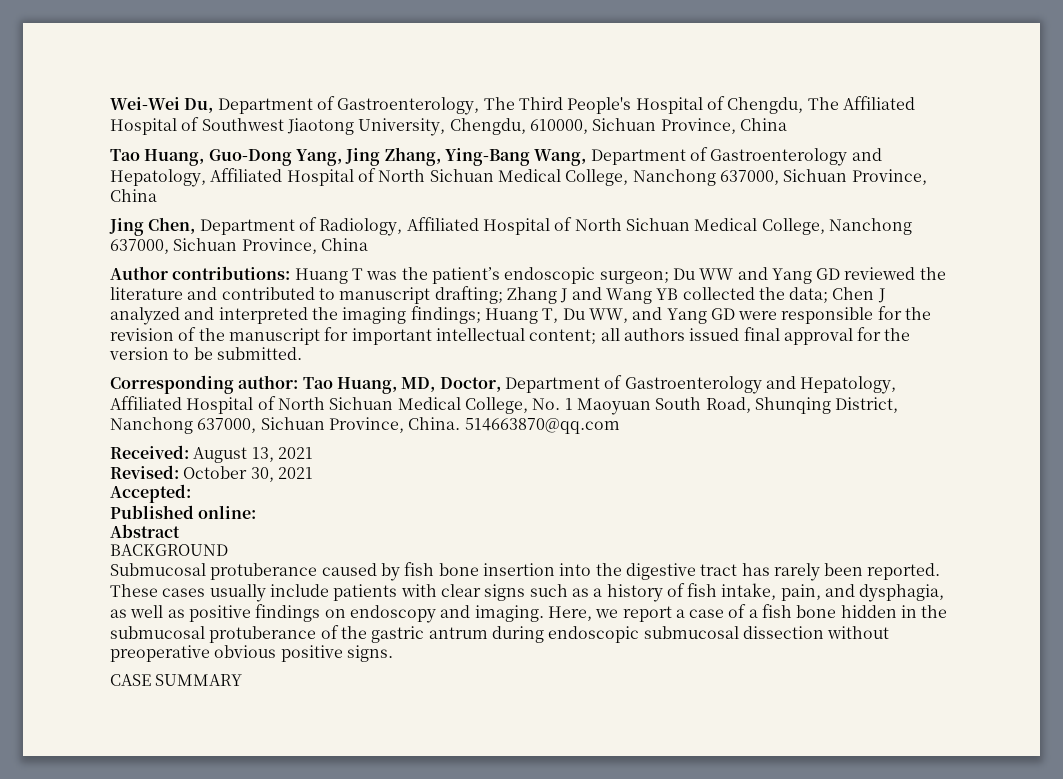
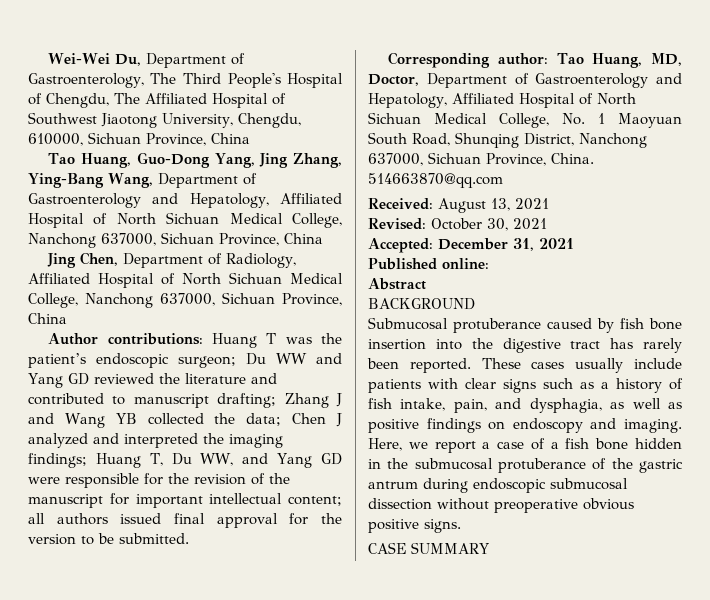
(191, 493) none -> [438,238,574,251] December 31, 2021

